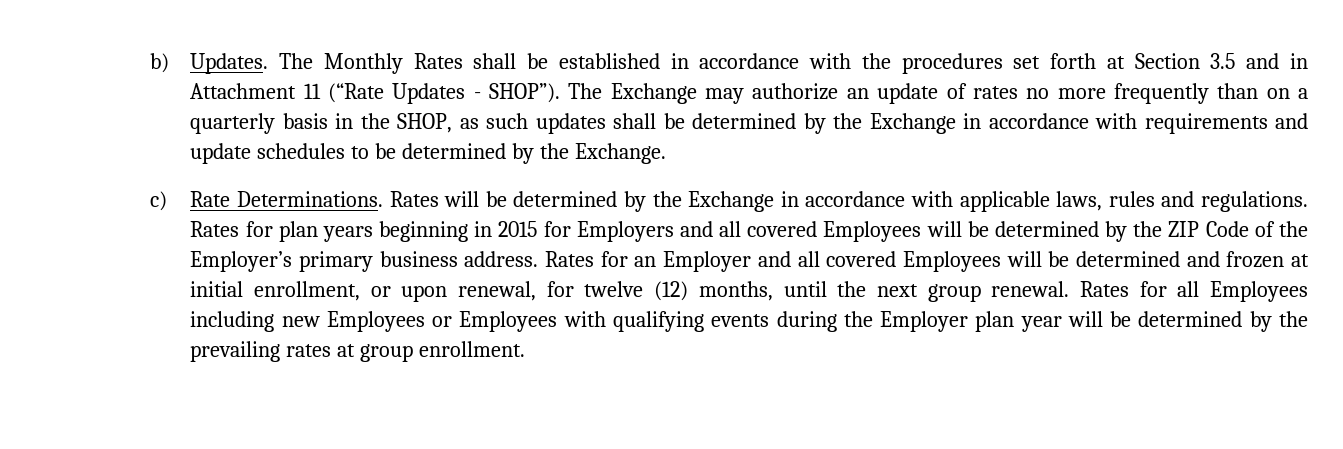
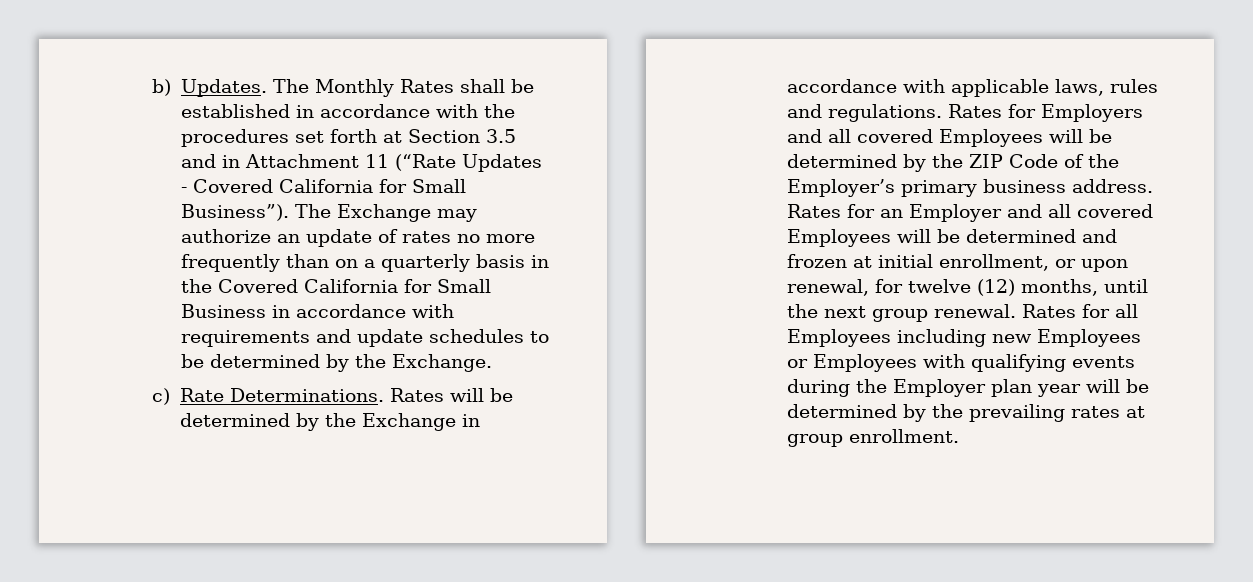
[489,83,561,103] SHOP”). -> [192,179,466,193] [180,204,289,221] Covered California for Small Business”).
[397,113,956,134] SHOP, as such updates shall be determined by the Exchange -> [217,279,491,293] [180,304,266,318] Covered California for Small Business
[278,221,571,242] plan years beginning in 2015 for -> (1036, 111) none

